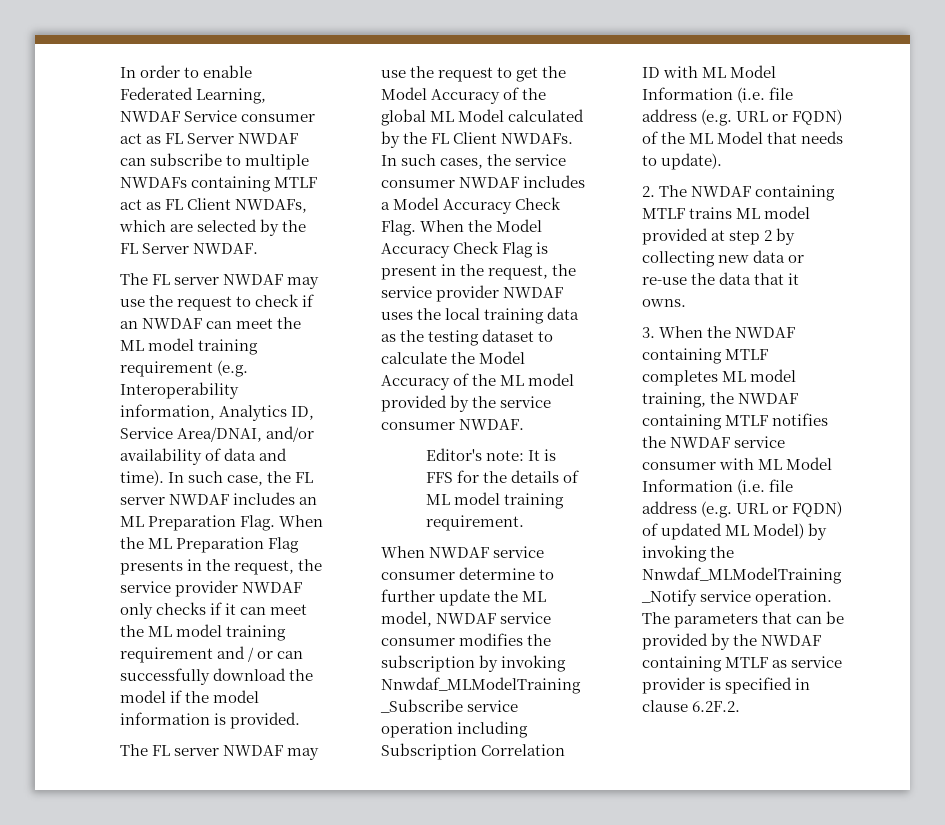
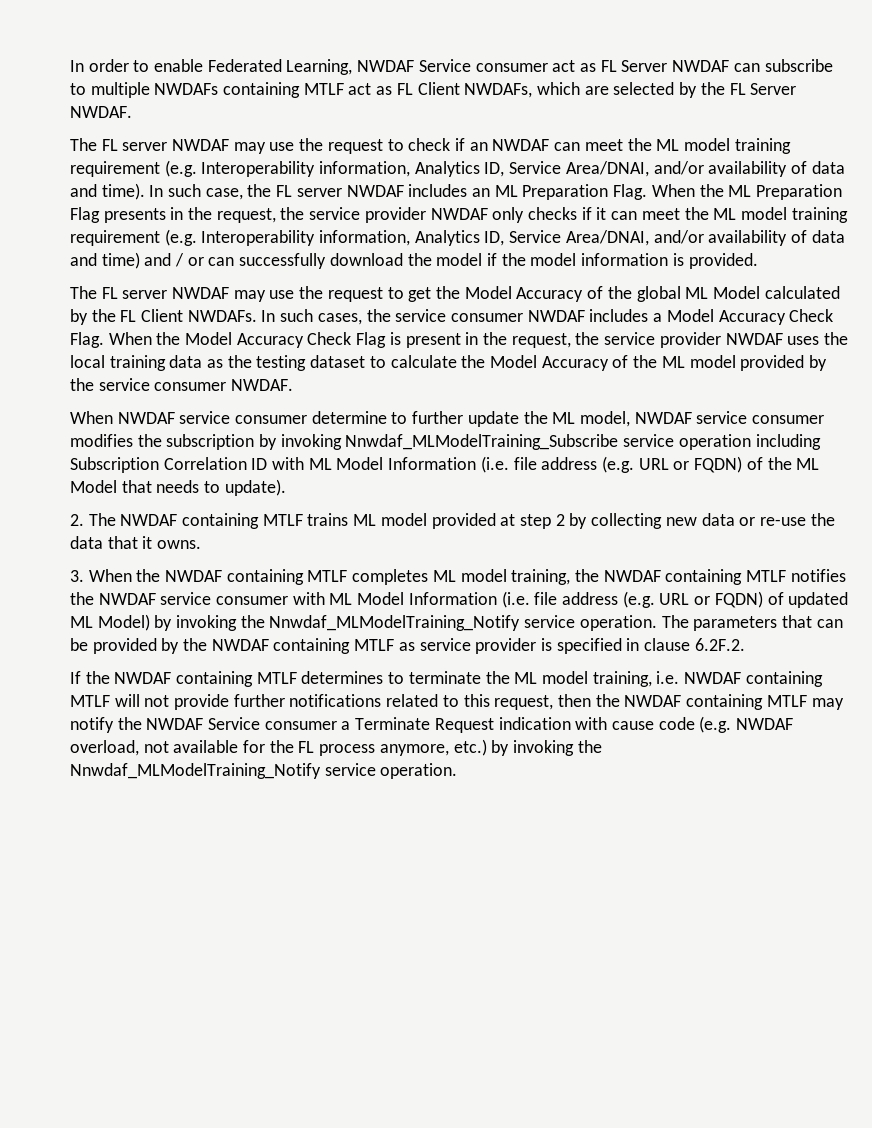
(214, 655) none -> [164,229,845,246] [69,252,140,269] (e.g. Interoperability information, Analytics ID, Service Area/DNAI, and/or availability of data and time)
[425,448,556,461] [425,470,579,483] [425,492,564,509] [425,515,524,531] // Editor's note: It is FFS for the details of ML model training requirement. -> (293, 385) none
(741, 706) none -> [69,671,823,687] [69,694,844,710] [69,716,794,733] [69,739,602,756] [69,763,458,779] // If the NWDAF containing MTLF determines to terminate the ML model training, i.e. NWDAF containing MTLF will not provide further notifications related to this request, then the NWDAF containing MTLF may notify the NWDAF Service consumer a Terminate Request indication with cause code (e.g. NWDAF overload, not available for the FL process anymore, etc.) by invoking the Nnwdaf_MLModelTraining_Notify service operation.

